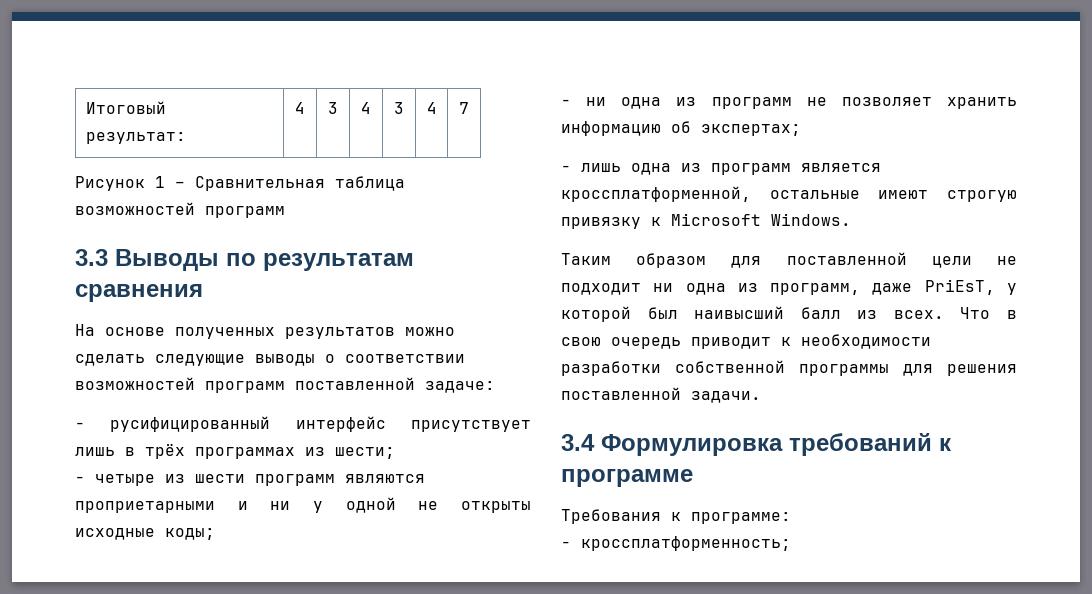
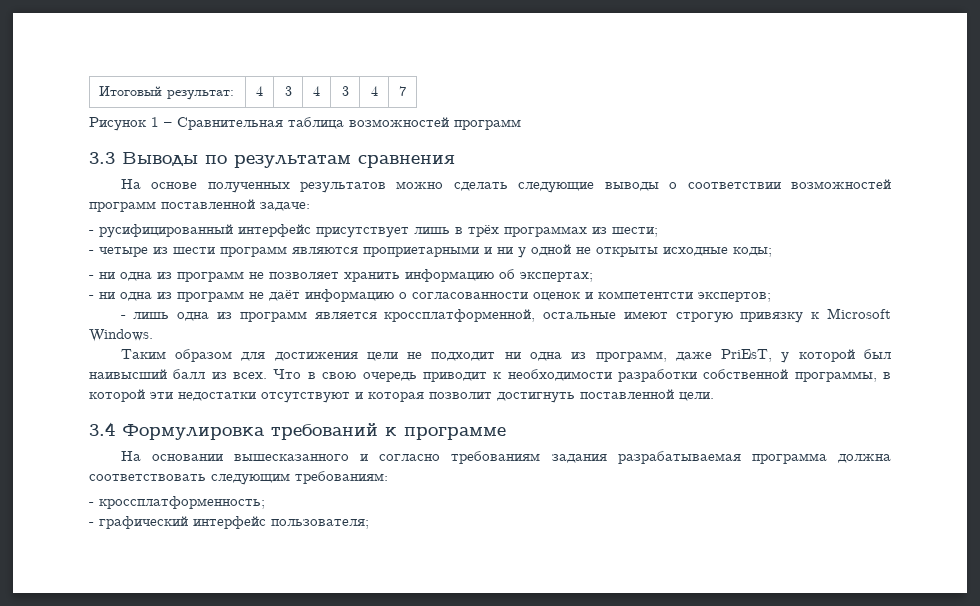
(801, 130) none -> [89,289,771,302] // - ни одна из программ не даёт информацию о согласованности оценок и компетентсти экспертов;
[786,252,907,265] поставленной -> [274,352,358,361] достижения
[799,364,1017,376] [561,387,761,403] программы для решения поставленной задачи. -> [794,371,891,382] [89,389,714,403] программы, в которой эти недостатки отсутствуют и которая позволит достигнуть поставленной цели.
[561,509,791,524] [561,536,791,551] Требования к программе: // - кроссплатформенность; -> [120,451,892,464] [89,471,388,485] [89,496,265,509] [89,516,369,529] На основании вышесказанного и согласно требованиям задания разрабатываемая программа должна соответствовать следующим требованиям: // - кроссплатформенность; // - графический интерфейс пользователя;

